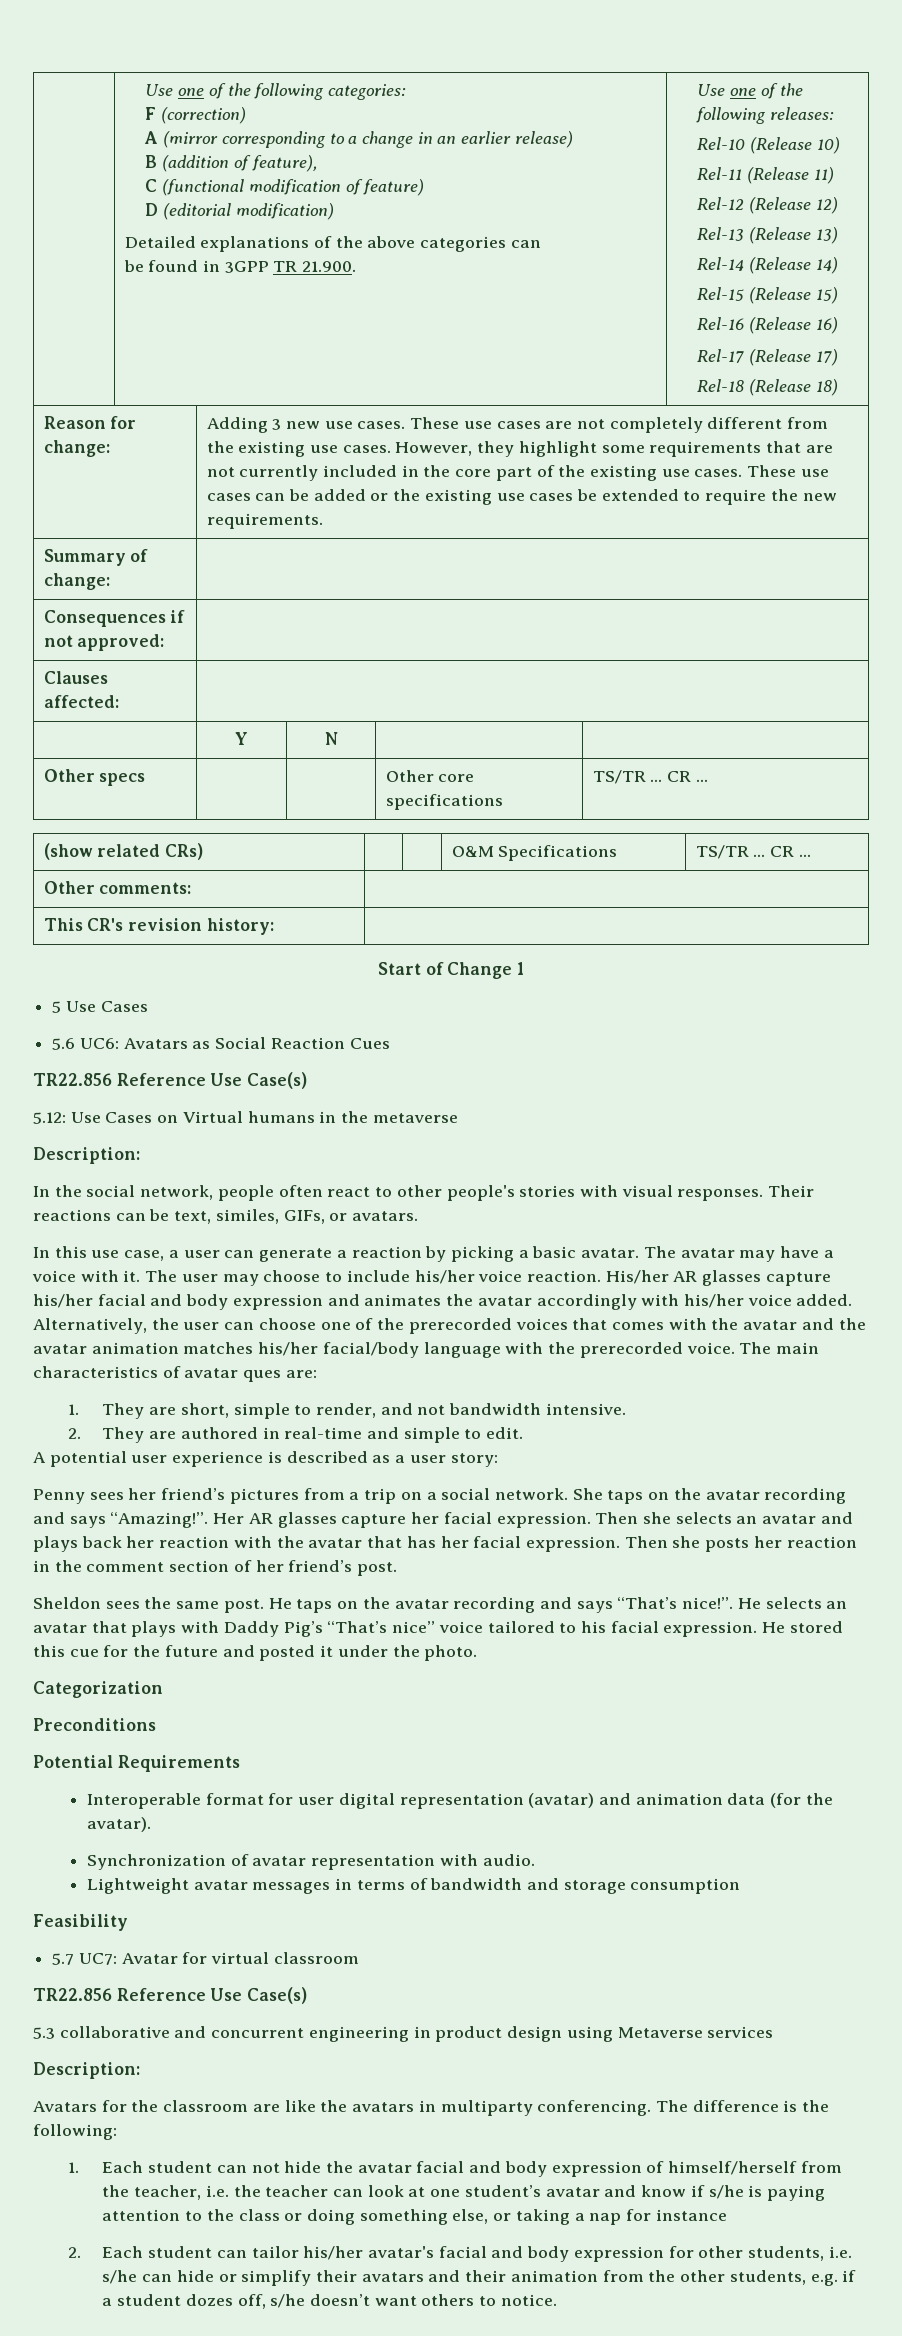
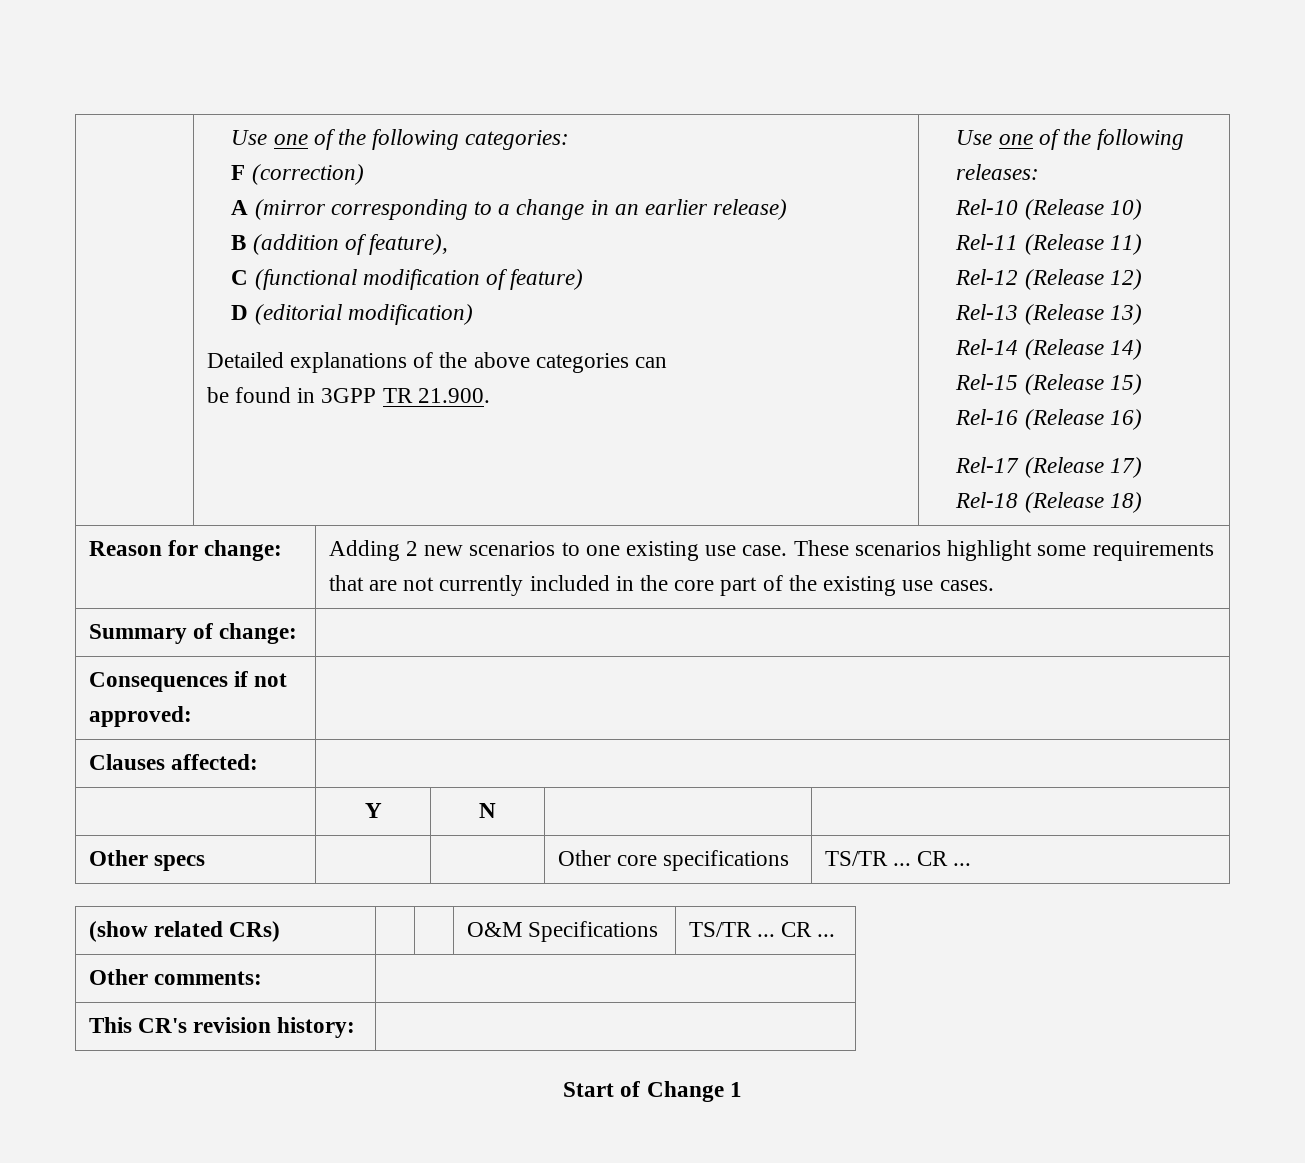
[272,417,829,433] [206,441,515,457] 3 new use cases. These use cases are not completely different from the existing use cases. However, they -> [405,540,941,561] 2 new scenarios to one existing use case. These scenarios
[747,465,829,477] [206,489,837,505] [206,513,323,529] These use cases can be added or the existing use cases be extended to require the new requirements. -> (994, 585) none
[52,1001,148,1013] [52,1037,390,1050] [33,1072,308,1089] [33,1111,458,1124] [33,1147,140,1164] [33,1185,815,1201] [33,1209,419,1224] [33,1246,834,1262] [32,1270,831,1286] [33,1294,853,1310] [33,1318,866,1334] [33,1342,819,1358] [33,1366,317,1382] [67,1403,626,1419] [67,1427,524,1443] [33,1451,498,1467] [33,1488,847,1504] [33,1512,853,1528] [33,1536,857,1552] [33,1560,398,1576] [33,1597,848,1613] [33,1621,843,1637] [33,1645,478,1661] [33,1681,163,1698] [33,1718,156,1731] [33,1755,240,1772] [86,1793,833,1809] [86,1817,151,1832] [86,1854,535,1870] [86,1878,741,1894] [33,1914,128,1931] [52,1952,359,1965] [33,1987,308,2004] [33,2026,774,2042] [33,2062,140,2079] [33,2100,830,2116] [33,2124,117,2140] [67,2161,842,2177] [102,2185,825,2201] [102,2209,727,2225] [67,2246,852,2262] [102,2270,857,2286] [102,2294,557,2309] // 5 Use Cases // 5.6 UC6: Avatars as Social Reaction Cues // TR22.856 Reference Use Case(s) // 5.12: Use Cases on Virtual humans in the metaverse // Description: // In the social network, people often react to other people's stories with visual responses. Their reactions can be text, similes, GIFs, or avatars. // In this use case, a user can generate a reaction by picking a basic avatar. The avatar may have a voice with it. The user may choose to include his/her voice reaction. His/her AR glasses capture his/her facial and body expression and animates the avatar accordingly with his/her voice added. Alternatively, the user can choose one of the prerecorded voices that comes with the avatar and the avatar animation matches his/her facial/body language with the prerecorded voice. The main characteristics of avatar ques are: // 1. They are short, simple to render, and not bandwidth intensive. // 2. They are authored in real-time and simple to edit. // A potential user experience is described as a user story: // Penny sees her friend’s pictures from a trip on a social network. She taps on the avatar recording and says “Amazing!”. Her AR glasses capture her facial expression. Then she selects an avatar and plays back her reaction with the avatar that has her facial expression. Then she posts her reaction in the comment section of her friend’s post. // Sheldon sees the same post. He taps on the avatar recording and says “That’s nice!”. He selects an avatar that plays with Daddy Pig’s “That’s nice” voice tailored to his facial expression. He stored this cue for the future and posted it under the photo. // Categorization // Preconditions // Potential Requirements // Interoperable format for user digital representation (avatar) and animation data (for the avatar). // Synchronization of avatar representation with audio. // Lightweight avatar messages in terms of bandwidth and storage consumption // Feasibility // 5.7 UC7: Avatar for virtual classroom // TR22.856 Reference Use Case(s) // 5.3 collaborative and concurrent engineering in product design using Metaverse services // Description: // Avatars for the classroom are like the avatars in multiparty conferencing. The difference is the following: // 1. Each student can not hide the avatar facial and body expression of himself/herself from the teacher, i.e. the teacher can look at one student’s avatar and know if s/he is paying attention to the class or doing something else, or taking a nap for instance // 2. Each student can tailor his/her avatar's facial and body expression for other students, i.e. s/he can hide or simplify their avatars and their animation from the other students, e.g. if a student dozes off, s/he doesn’t want others to notice. -> (742, 1089) none

